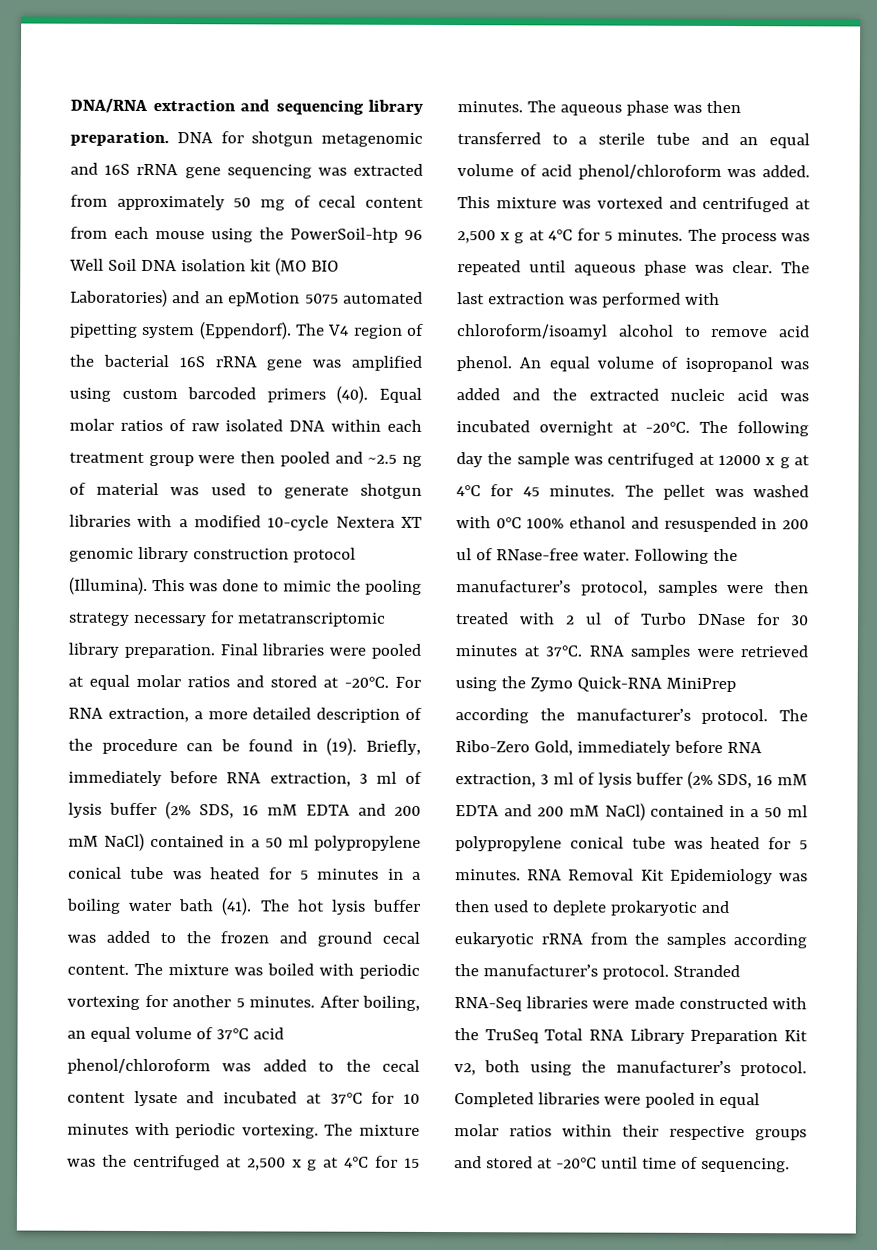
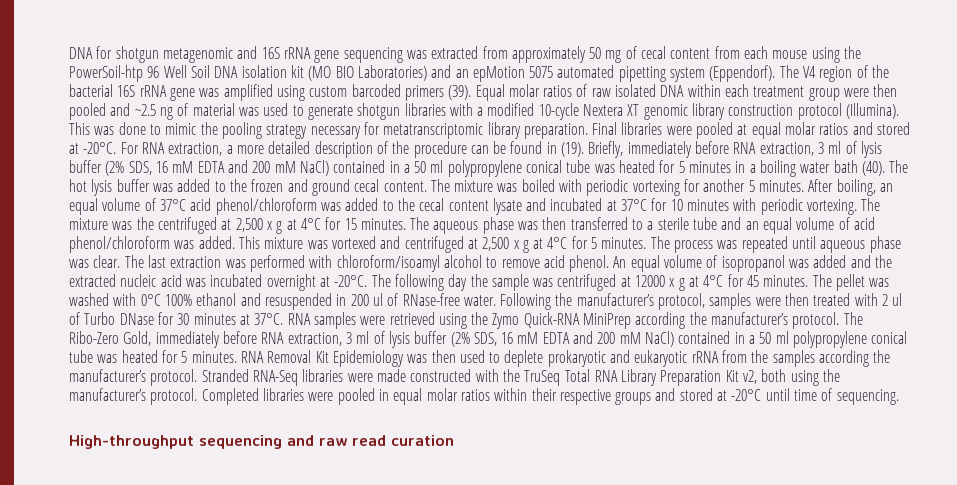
[70,98,423,115] [70,130,169,147] DNA/RNA extraction and sequencing library preparation. -> (69, 53) none
[336,385,369,404] (40). -> [448,85,472,100] (39).
[221,897,253,916] (41). -> [861,161,885,176] (40).
(790, 1165) none -> [69,435,454,449] // High-throughput sequencing and raw read curation

